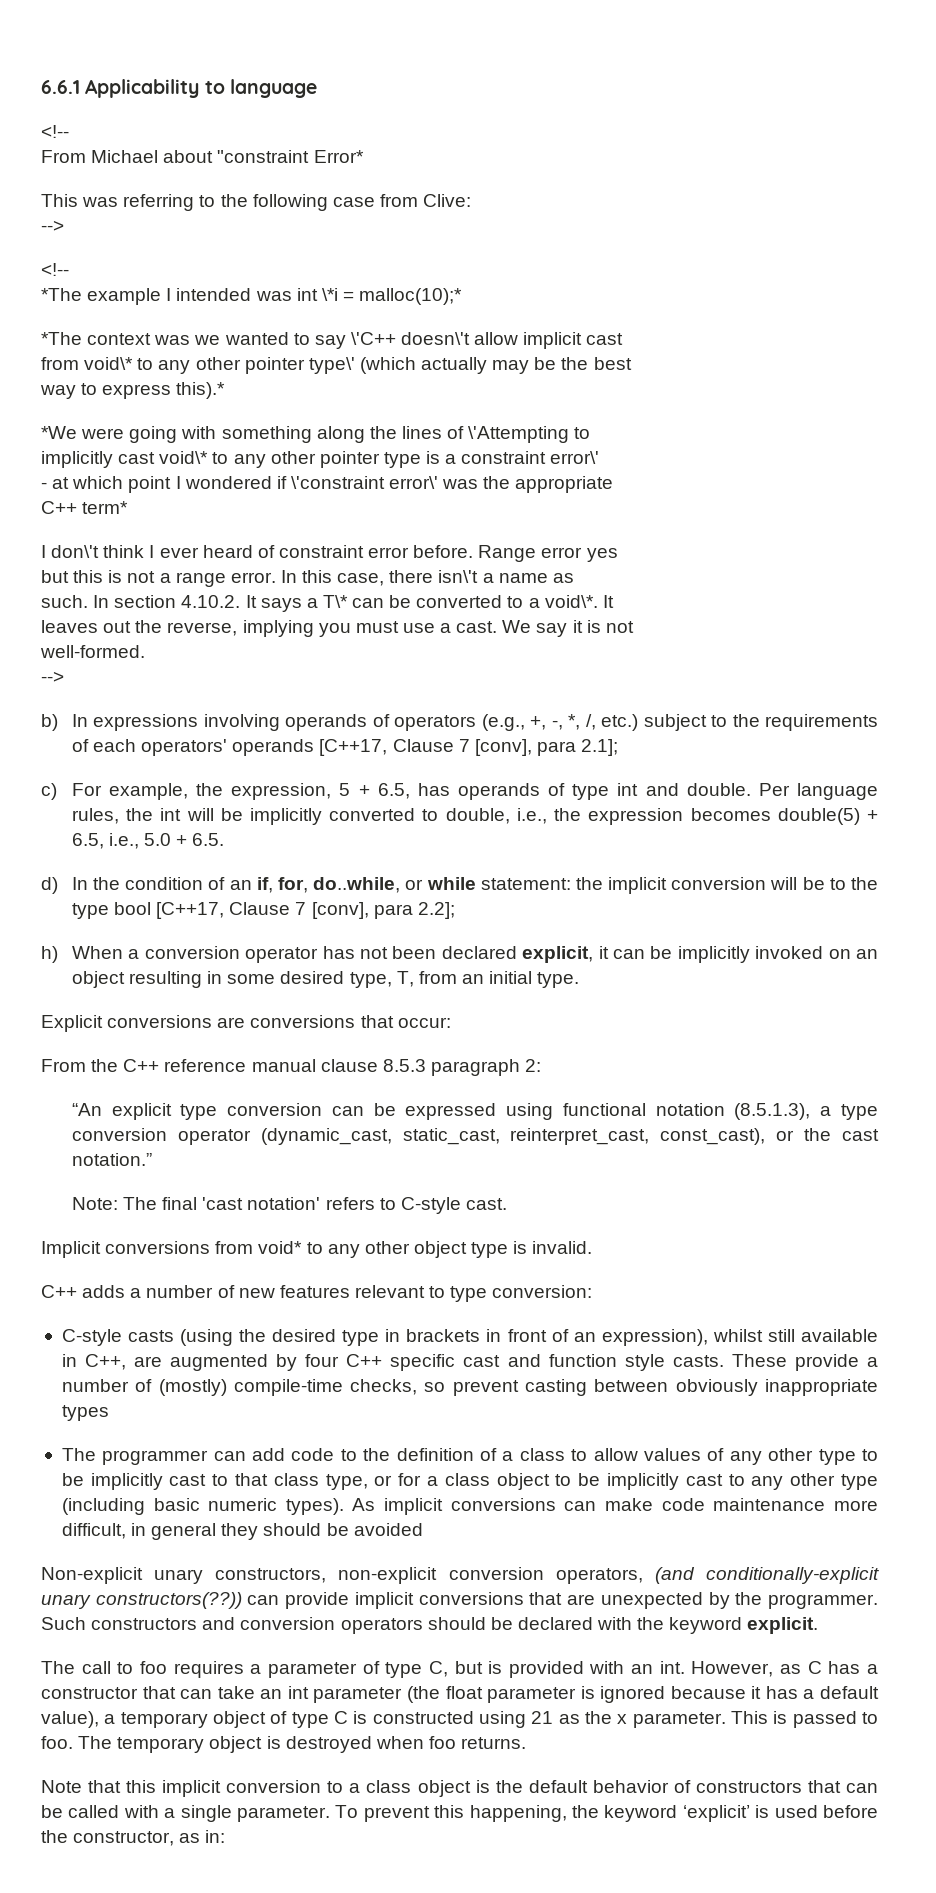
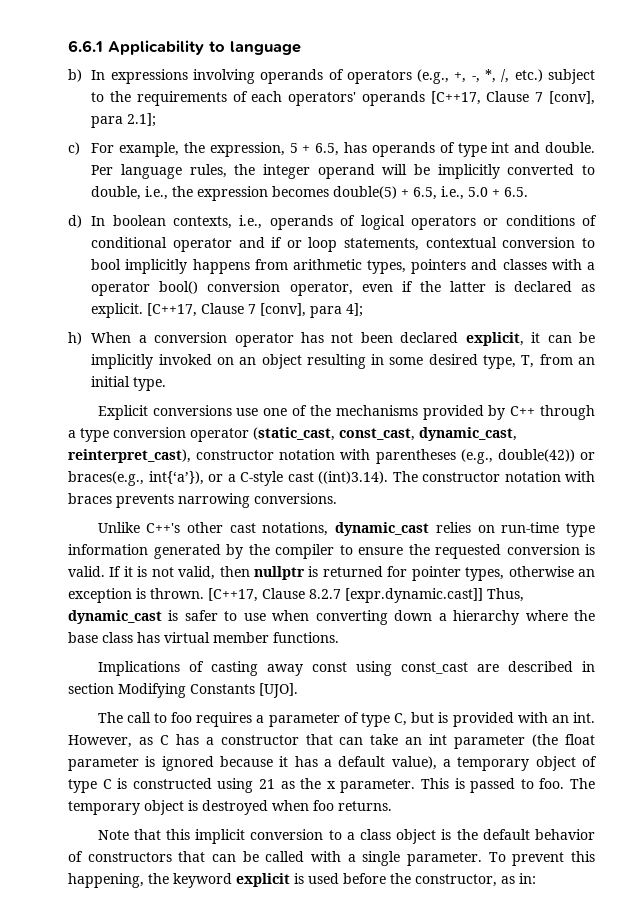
[41,125,69,138] [41,150,364,163] [41,194,472,211] [41,220,64,232] [41,263,69,276] [41,288,463,305] [41,332,624,349] [41,357,632,374] [40,382,226,399] [41,426,591,443] [41,451,600,468] [41,476,614,493] [41,501,129,514] [41,545,618,562] [41,570,574,587] [41,595,614,612] [41,620,634,637] [40,645,145,658] [41,671,64,683] // <!-- // From Michael about "constraint Error* // This was referring to the following case from Clive: // --> // <!-- // *The example I intended was int \*i = malloc(10);* // *The context was we wanted to say \'C++ doesn\'t allow implicit cast // from void\* to any other pointer type\' (which actually may be the best // way to express this).* // *We were going with something along the lines of \'Attempting to // implicitly cast void\* to any other pointer type is a constraint error\' // - at which point I wondered if \'constraint error\' was the appropriate // C++ term* // I don\'t think I ever heard of constraint error before. Range error yes // but this is not a range error. In this case, there isn\'t a name as // such. In section 4.10.2. It says a T\* can be converted to a void\*. It // leaves out the reverse, implying you must use a cast. We say it is not // well-formed. // --> -> (301, 48) none
[160,808,182,821] int -> [262,164,375,179] integer operand
[93,877,879,894] [71,902,455,919] the condition of an if, for, do..while, or while statement: the implicit conversion will be to the type bool [C++17, Clause 7 [conv], para 2.2]; -> [112,215,597,230] [91,237,595,252] [91,259,596,274] [91,281,595,296] [91,303,364,318] boolean contexts, i.e., operands of logical operators or conditions of conditional operator and if or loop statements, contextual conversion to bool implicitly happens from arithmetic types, pointers and classes with a operator bool() conversion operator, even if the latter is declared as explicit. [C++17, Clause 7 [conv], para 4];
[217,1015,451,1028] [41,1059,542,1076] [71,1103,878,1120] [71,1128,880,1145] [71,1153,152,1166] [71,1197,507,1214] [41,1241,593,1258] [41,1285,593,1302] [61,1329,879,1346] [61,1354,879,1371] [61,1379,879,1396] [61,1405,109,1421] [61,1448,878,1465] [61,1473,879,1490] [61,1498,878,1515] [61,1523,423,1540] [41,1567,879,1584] [41,1592,879,1609] [41,1617,819,1634] are conversions that occur: // From the C++ reference manual clause 8.5.3 paragraph 2: // “An explicit type conversion can be expressed using functional notation (8.5.1.3), a type conversion operator (dynamic_cast, static_cast, reinterpret_cast, const_cast), or the cast notation.” // Note: The final 'cast notation' refers to C-style cast. // Implicit conversions from void* to any other object type is invalid. // C++ adds a number of new features relevant to type conversion: // C-style casts (using the desired type in brackets in front of an expression), whilst still available in C++, are augmented by four C++ specific cast and function style casts. These provide a number of (mostly) compile-time checks, so prevent casting between obviously inappropriate types // The programmer can add code to the definition of a class to allow values of any other type to be implicitly cast to that class type, or for a class object to be implicitly cast to any other type (including basic numeric types). As implicit conversions can make code maintenance more difficult, in general they should be avoided // Non-explicit unary constructors, non-explicit conversion operators, (and conditionally-explicit unary constructors(??)) can provide implicit conversions that are unexpected by the programmer. Such constructors and conversion operators should be declared with the keyword explicit. -> [236,405,595,420] [68,427,517,442] [68,449,596,464] [68,471,595,486] [68,493,337,508] [97,522,596,537] [68,544,595,559] [68,566,595,581] [68,588,524,603] [68,610,595,625] [68,632,339,643] [97,661,595,676] [68,683,298,698] use one of the mechanisms provided by C++ through a type conversion operator (static_cast, const_cast, dynamic_cast, reinterpret_cast), constructor notation with parentheses (e.g., double(42)) or braces(e.g., int{‘a’}), or a C-style cast ((int)3.14). The constructor notation with braces prevents narrowing conversions. // Unlike C++'s other cast notations, dynamic_cast relies on run-time type information generated by the compiler to ensure the requested conversion is valid. If it is not valid, then nullptr is returned for pointer types, otherwise an exception is thrown. [C++17, Clause 8.2.7 [expr.dynamic.cast]] Thus, dynamic_cast is safer to use when converting down a hierarchy where the base class has virtual member functions. // Implications of casting away const using const_cast are described in section Modifying Constants [UJO].
[682,1805,750,1822] ‘explicit’ -> [236,873,290,887] explicit

